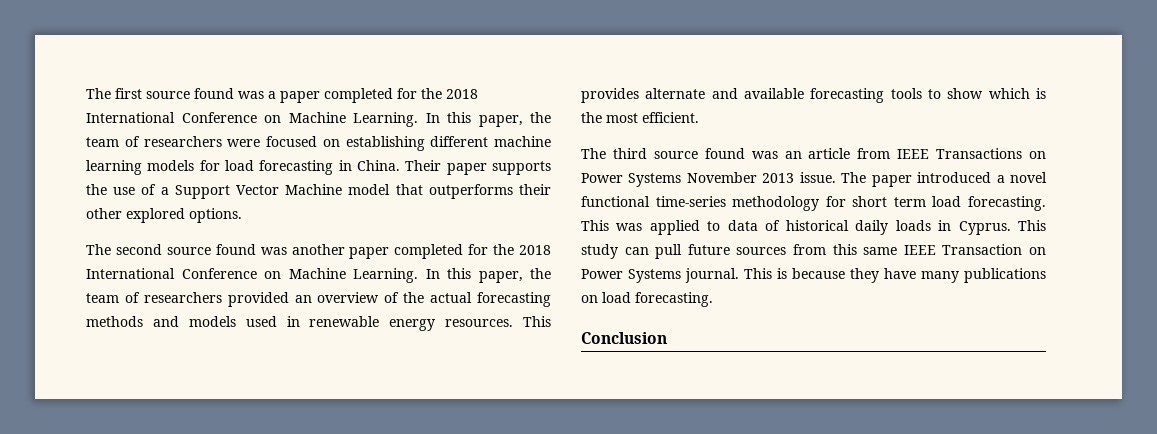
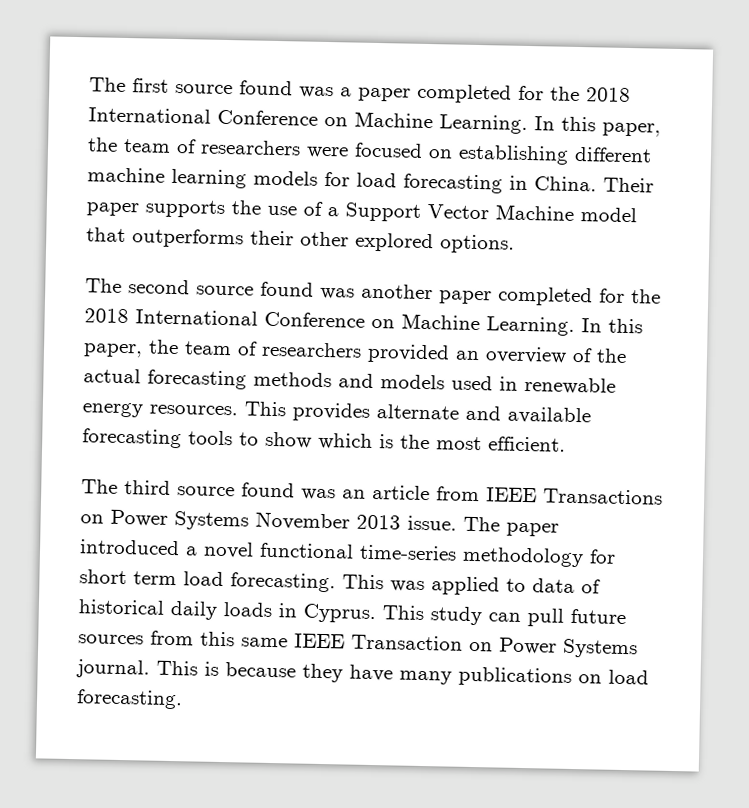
[581,332,667,344] // Conclusion -> (183, 699) none

